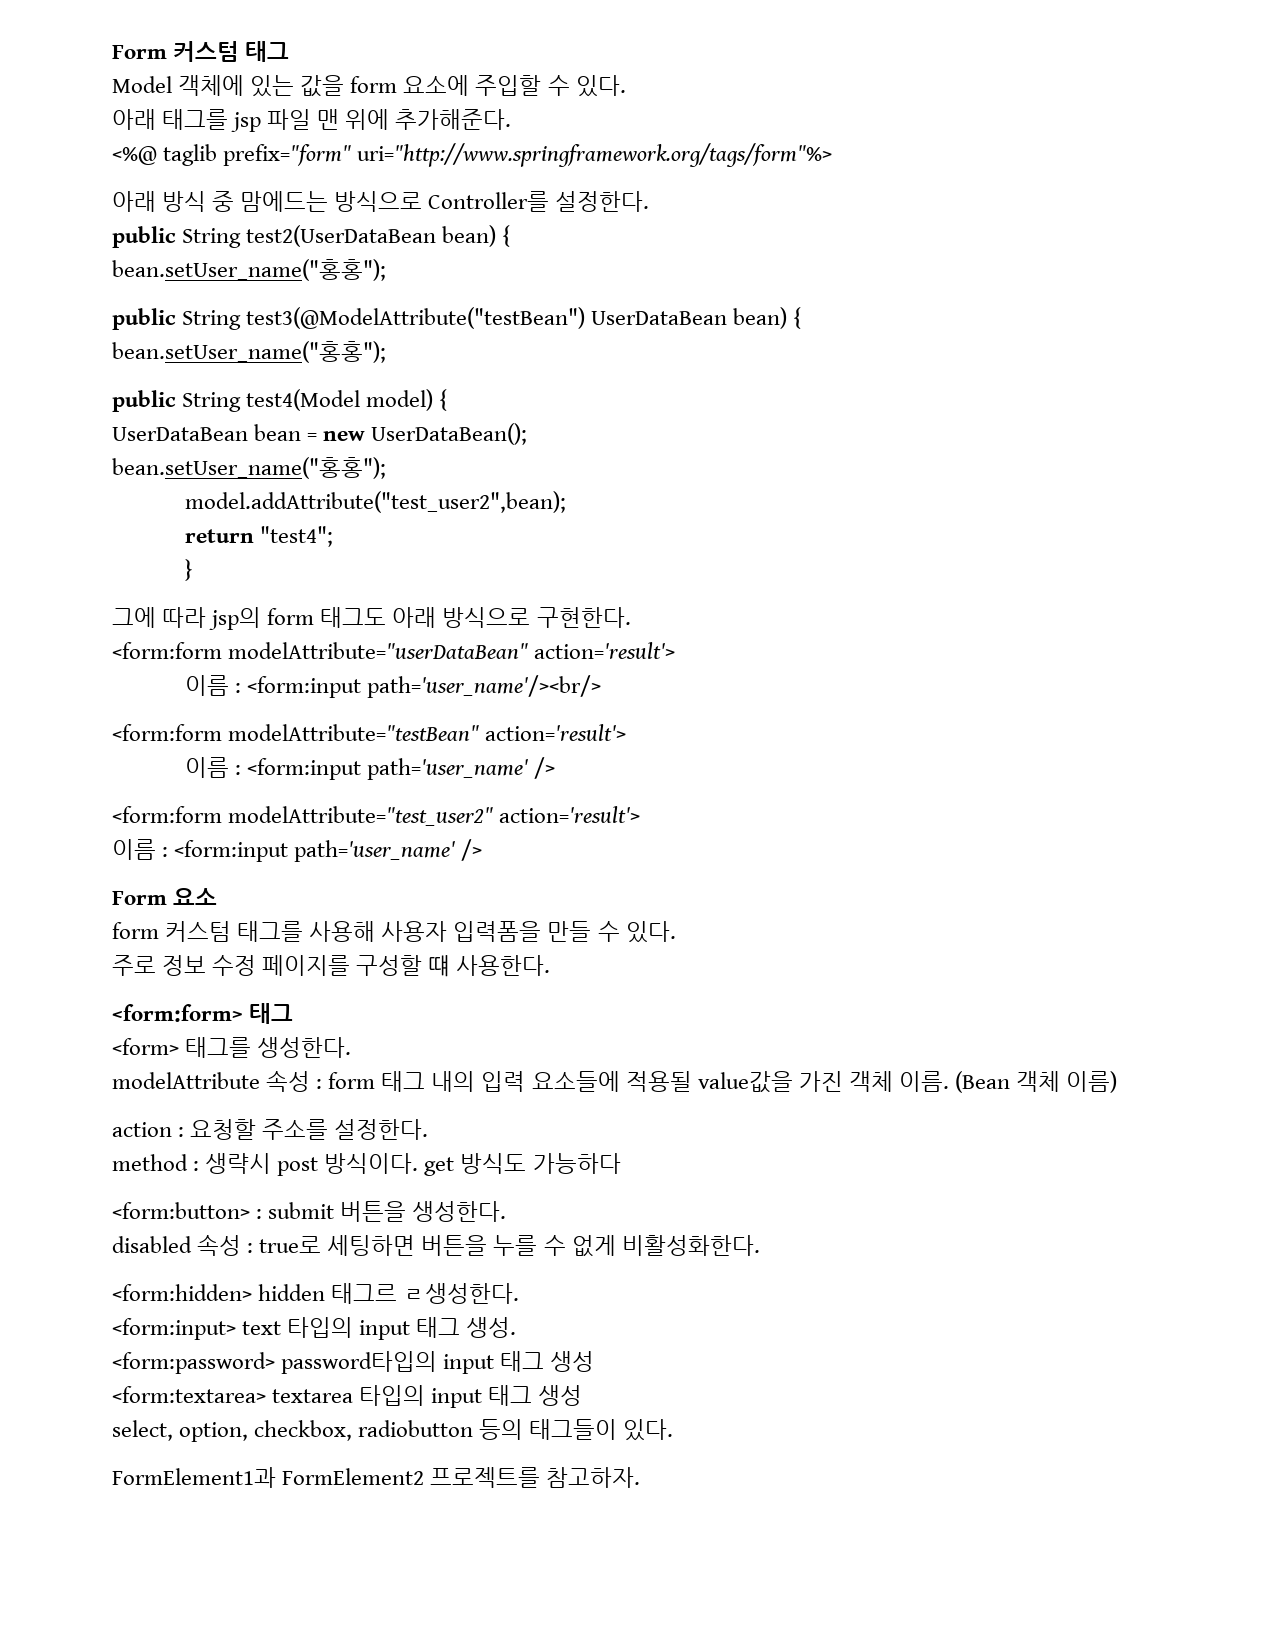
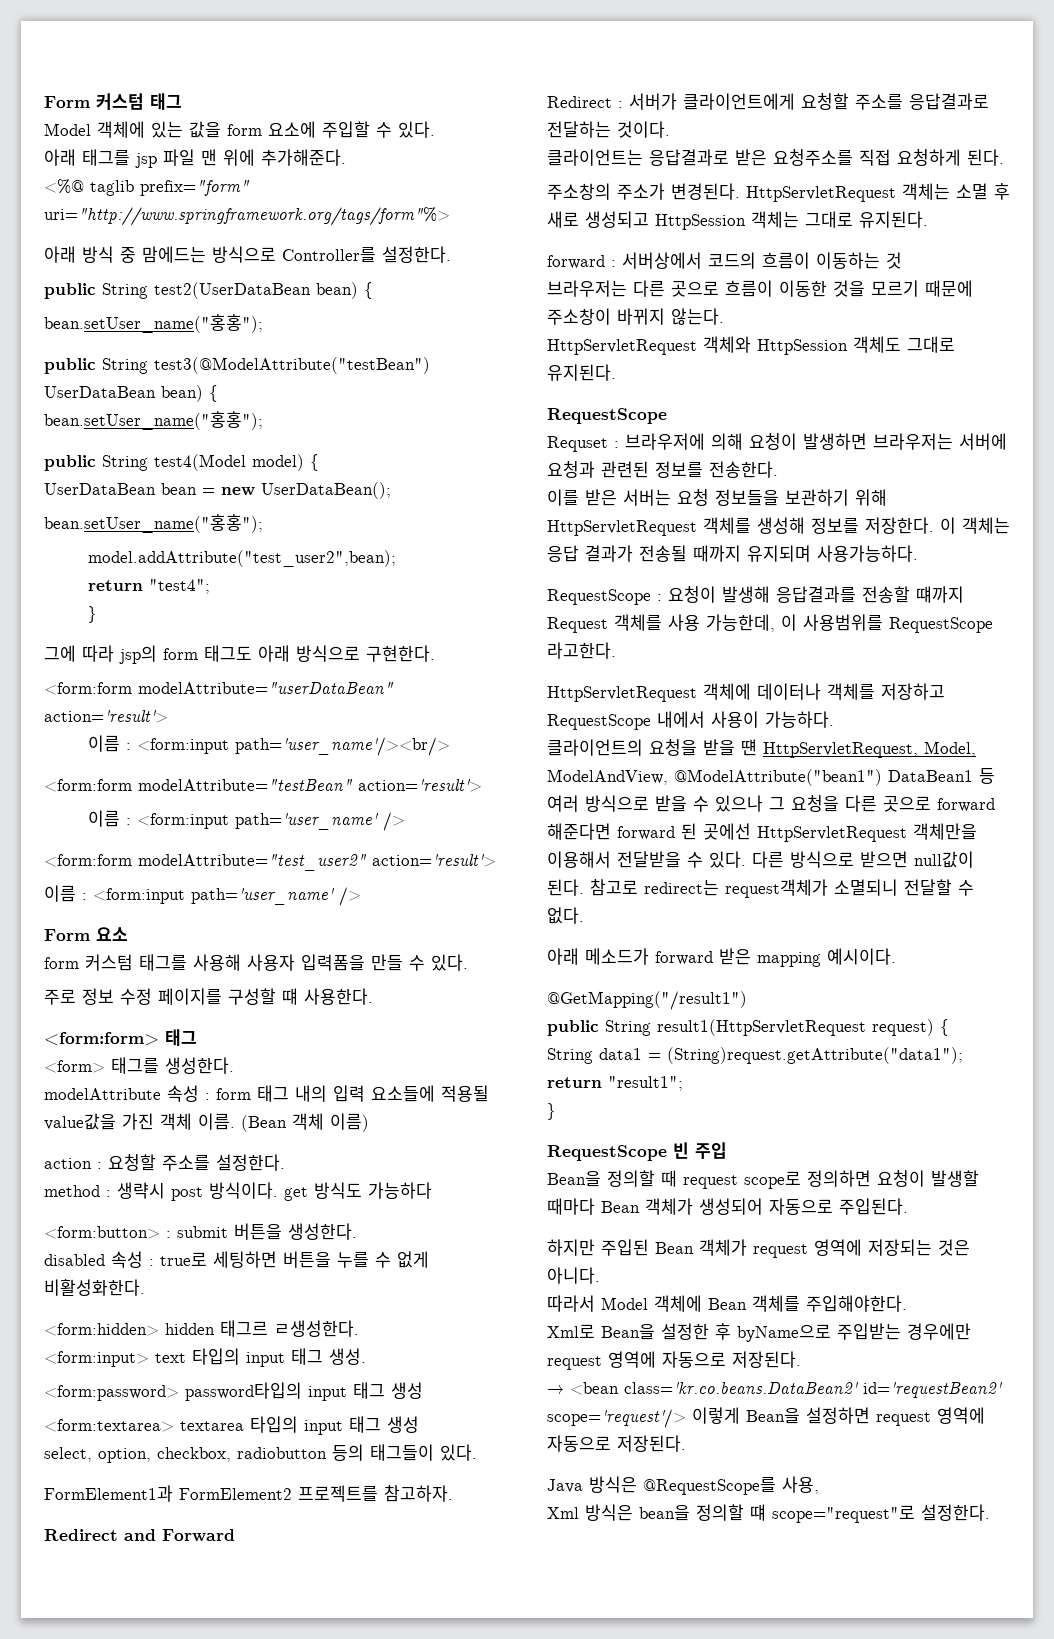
(641, 1477) none -> [44,1529,235,1542] [547,93,989,110] [547,121,670,138] [547,149,1004,166] [547,183,1010,202] [547,211,928,230] [547,252,902,269] [547,280,973,297] [547,308,724,325] [547,336,955,355] [547,364,616,381] [547,408,667,424] [547,433,1007,452] [547,461,778,478] [547,489,887,506] [547,517,1010,536] [547,545,918,562] [547,586,964,605] [547,614,993,633] [547,642,616,659] [547,683,945,702] [547,711,834,730] [547,739,976,758] [547,768,995,786] [547,795,995,812] [547,823,977,842] [547,851,974,868] [547,879,974,898] [547,907,584,924] [547,948,896,967] [547,991,747,1010] [547,1019,949,1036] [547,1047,963,1064] [547,1076,683,1091] [547,1103,556,1120] [547,1142,727,1161] [547,1170,979,1189] [547,1198,908,1215] [547,1239,970,1258] [547,1267,600,1284] [547,1295,907,1312] [547,1323,971,1342] [547,1351,801,1370] [547,1382,1003,1398] [547,1407,985,1428] [547,1435,686,1452] [547,1476,819,1495] [547,1504,990,1523] // Redirect and Forward // Redirect : 서버가 클라이언트에게 요청할 주소를 응답결과로 전달하는 것이다. // 클라이언트는 응답결과로 받은 요청주소를 직접 요청하게 된다. // 주소창의 주소가 변경된다. HttpServletRequest 객체는 소멸 후 새로 생성되고 HttpSession 객체는 그대로 유지된다. // forward : 서버상에서 코드의 흐름이 이동하는 것 // 브라우저는 다른 곳으로 흐름이 이동한 것을 모르기 때문에 주소창이 바뀌지 않는다. // HttpServletRequest 객체와 HttpSession 객체도 그대로 유지된다. // RequestScope // Requset : 브라우저에 의해 요청이 발생하면 브라우저는 서버에 요청과 관련된 정보를 전송한다. // 이를 받은 서버는 요청 정보들을 보관하기 위해 HttpServletRequest 객체를 생성해 정보를 저장한다. 이 객체는 응답 결과가 전송될 때까지 유지되며 사용가능하다. // RequestScope : 요청이 발생해 응답결과를 전송할 떄까지 Request 객체를 사용 가능한데, 이 사용범위를 RequestScope 라고한다. // HttpServletRequest 객체에 데이터나 객체를 저장하고 RequestScope 내에서 사용이 가능하다. // 클라이언트의 요청을 받을 떈 HttpServletRequest, Model, ModelAndView, @ModelAttribute("bean1") DataBean1 등 여러 방식으로 받을 수 있으나 그 요청을 다른 곳으로 forward 해준다면 forward 된 곳에선 HttpServletRequest 객체만을 이용해서 전달받을 수 있다. 다른 방식으로 받으면 null값이 된다. 참고로 redirect는 request객체가 소멸되니 전달할 수 없다. // 아래 메소드가 forward 받은 mapping 예시이다. // @GetMapping("/result1") // public String result1(HttpServletRequest request) { // String data1 = (String)request.getAttribute("data1"); return "result1"; // } // RequestScope 빈 주입 // Bean을 정의할 때 request scope로 정의하면 요청이 발생할 때마다 Bean 객체가 생성되어 자동으로 주입된다. // 하지만 주입된 Bean 객체가 request 영역에 저장되는 것은 아니다. // 따라서 Model 객체에 Bean 객체를 주입해야한다. // Xml로 Bean을 설정한 후 byName으로 주입받는 경우에만 request 영역에 자동으로 저장된다. // → <bean class='kr.co.beans.DataBean2' id='requestBean2' scope='request'/> 이렇게 Bean을 설정하면 request 영역에 자동으로 저장된다. // Java 방식은 @RequestScope를 사용, // Xml 방식은 bean을 정의할 떄 scope="request"로 설정한다.

